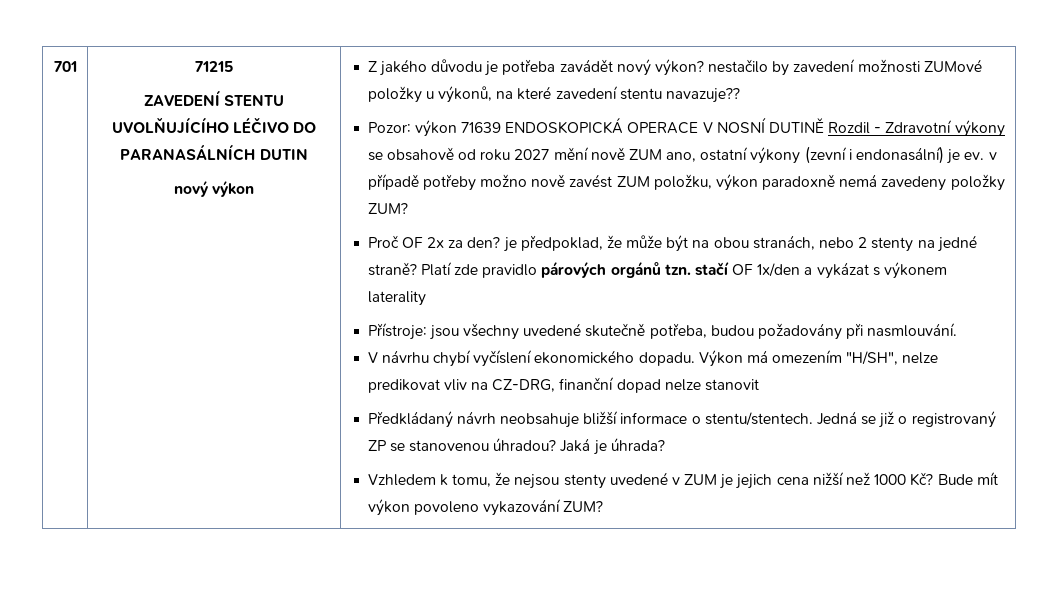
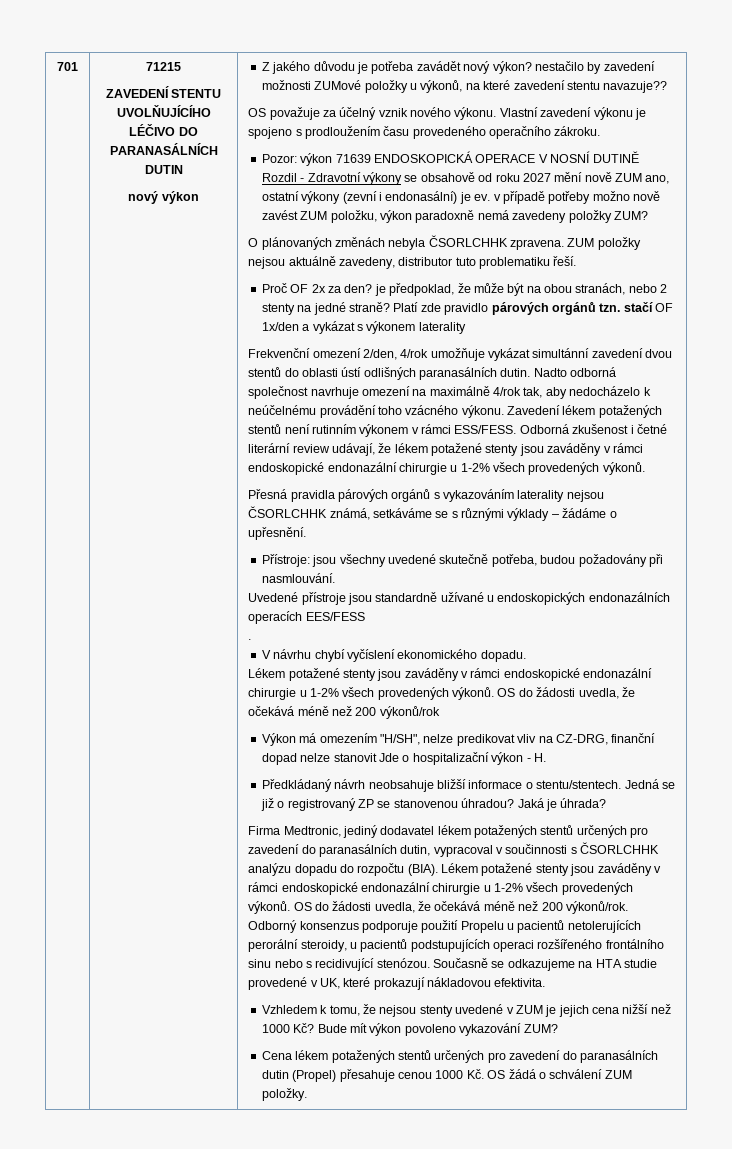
(740, 95) none -> [248,107,646,120] [248,126,601,139] // OS považuje za účelný vznik nového výkonu. Vlastní zavedení výkonu je spojeno s prodloužením času provedeného operačního zákroku.
(408, 208) none -> [248,235,641,250] [248,256,577,269] // O plánovaných změnách nebyla ČSORLCHHK zpravena. ZUM položky nejsou aktuálně zavedeny, distributor tuto problematiku řeší.
(426, 298) none -> [248,348,673,361] [248,367,617,380] [248,386,651,399] [248,405,662,418] [248,424,667,437] [248,443,643,456] [248,462,645,475] [248,489,604,502] [248,506,617,521] [248,527,307,540] // Frekvenční omezení 2/den, 4/rok umožňuje vykázat simultánní zavedení dvou stentů do oblasti ústí odlišných paranasálních dutin. Nadto odborná společnost navrhuje omezení na maximálně 4/rok tak, aby nedocházelo k neúčelnému provádění toho vzácného výkonu. Zavedení lékem potažených stentů není rutinním výkonem v rámci ESS/FESS. Odborná zkušenost i četné literární review udávají, že lékem potažené stenty jsou zaváděny v rámci endoskopické endonazální chirurgie u 1-2% všech provedených výkonů. // Přesná pravidla párových orgánů s vykazováním laterality nejsou ČSORLCHHK známá, setkáváme se s různými výklady – žádáme o upřesnění.
(958, 330) none -> [248,592,670,605] [248,611,365,624] [248,639,252,640] // Uvedené přístroje jsou standardně užívané u endoskopických endonazálních operacích EES/FESS // .
(695, 359) none -> [248,668,653,681] [248,687,635,700] [248,706,440,719] // Lékem potažené stenty jsou zaváděny v rámci endoskopické endonazální chirurgie u 1-2% všech provedených výkonů. OS do žádosti uvedla, že očekává méně než 200 výkonů/rok //
(759, 385) none -> [379,752,546,765] Jde o hospitalizační výkon - H.
(665, 444) none -> [248,825,649,838] [248,842,660,857] [248,863,661,876] [248,882,633,895] [248,901,628,914] [248,920,641,933] [248,939,664,952] [248,958,657,971] [248,977,546,990] // Firma Medtronic, jediný dodavatel lékem potažených stentů určených pro zavedení do paranasálních dutin, vypracoval v součinnosti s ČSORLCHHK analýzu dopadu do rozpočtu (BIA). Lékem potažené stenty jsou zaváděny v rámci endoskopické endonazální chirurgie u 1-2% všech provedených výkonů. OS do žádosti uvedla, že očekává méně než 200 výkonů/rok. Odborný konsenzus podporuje použití Propelu u pacientů netolerujících perorální steroidy, u pacientů podstupujících operaci rozšířeného frontálního sinu nebo s recidivující stenózou. Současně se odkazujeme na HTA studie provedené v UK, které prokazují nákladovou efektivita.
(604, 506) none -> [261,1050,658,1063] [261,1069,632,1082] [261,1088,307,1101] // Cena lékem potažených stentů určených pro zavedení do paranasálních dutin (Propel) přesahuje cenou 1000 Kč. OS žádá o schválení ZUM položky.

